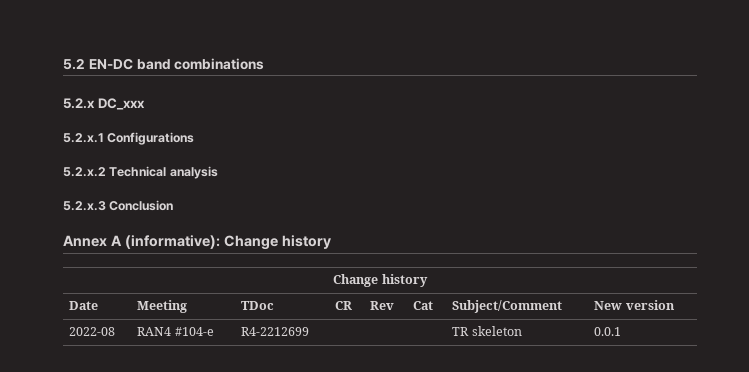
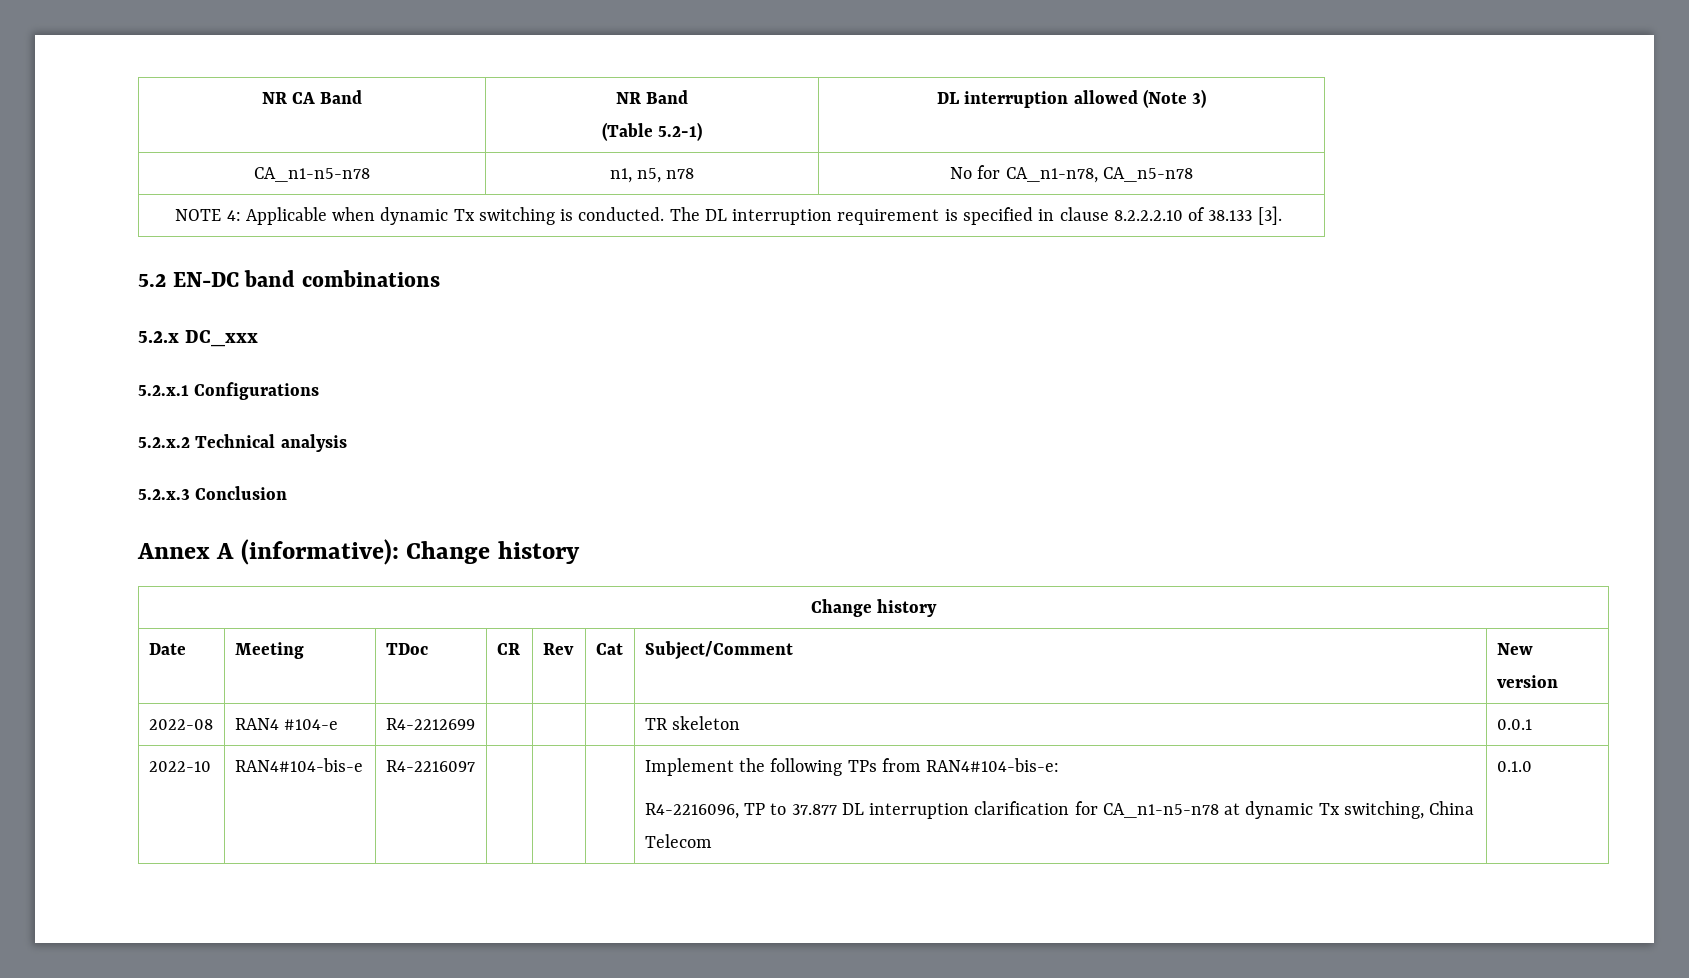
(63, 64) none -> [261,90,363,104] [615,90,689,104] [601,122,703,141] [936,89,1207,108] [254,167,370,182] [609,168,695,183] [950,165,1193,183] [175,206,1282,225] NR CA Band | NR Band // (Table 5.2-1) | DL interruption allowed (Note 3) // CA_n1-n5-n78 | n1, n5, n78 | No for CA_n1-n78, CA_n5-n78 // NOTE 4: Applicable when dynamic Tx switching is conducted. The DL interruption requirement is specified in clause 8.2.2.2.10 of 38.133 [3]. //
(622, 331) none -> [148,761,211,772] [234,758,363,772] [385,760,475,772] [644,758,1060,776] [644,801,1475,819] [644,834,712,848] [1496,761,1532,772] // 2022-10 | RAN4#104-bis-e | R4-2216097 | | | | Implement the following TPs from RAN4#104-bis-e: // R4-2216096, TP to 37.877 DL interruption clarification for CA_n1-n5-n78 at dynamic Tx switching, China Telecom | 0.1.0

